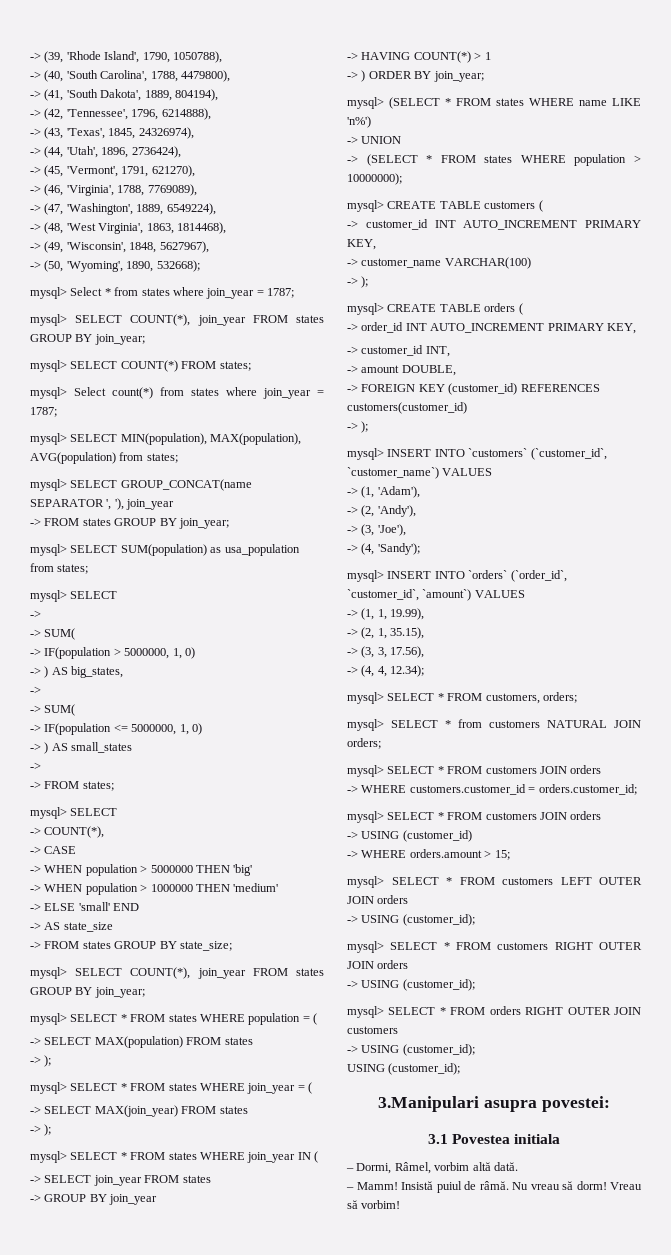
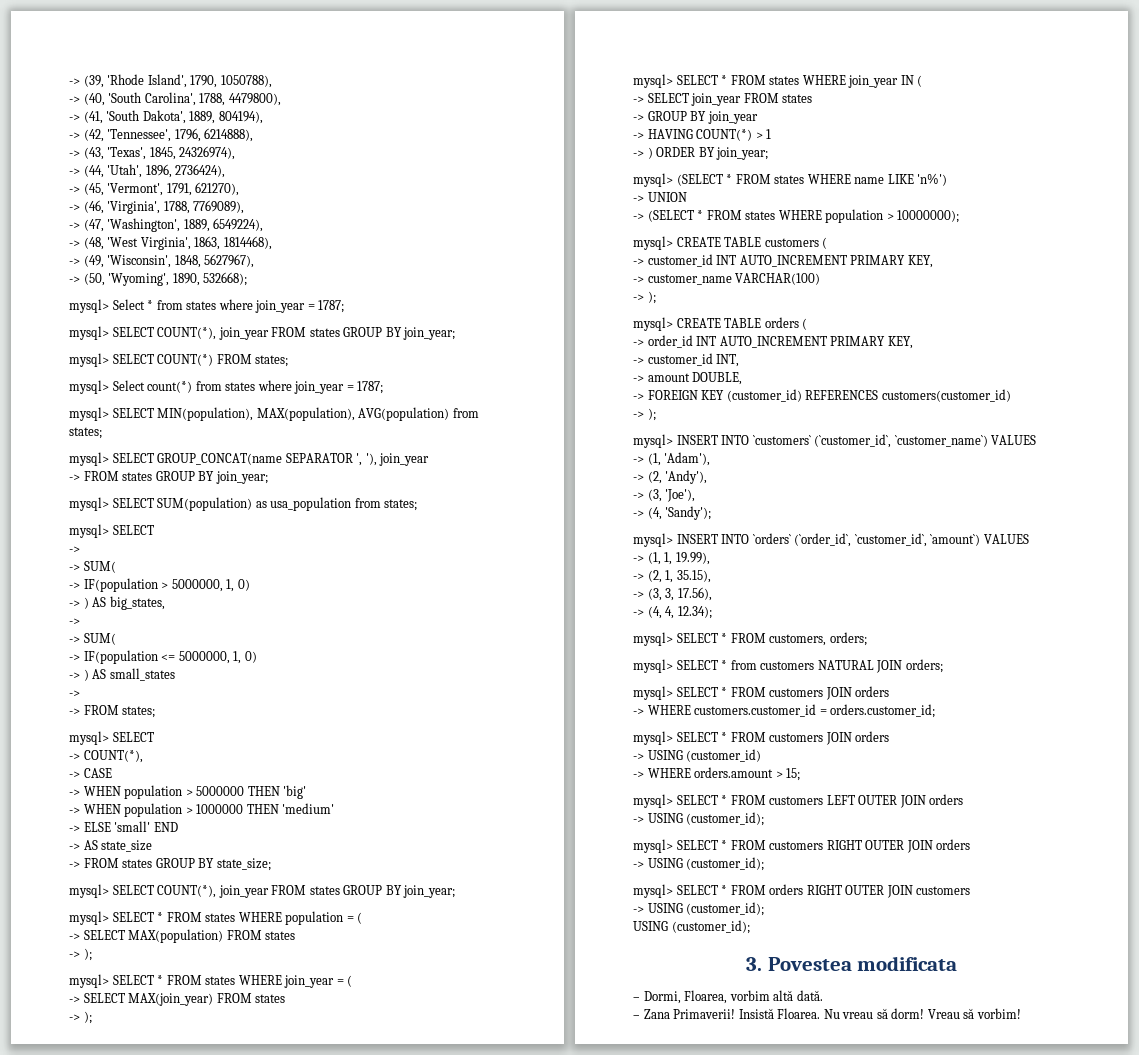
[378,1096,610,1112] [427,1134,561,1144] 3.Manipulari asupra povestei: // 3.1 Povestea initiala -> [745,956,958,971] 3. Povestea modificata
[394,1162,431,1174] Râmel, -> [684,990,728,1004] Floarea,
[356,1181,509,1193] Mamm! Insistă puiul de râmă. -> [643,1008,821,1019] Zana Primaverii! Insistă Floarea.

